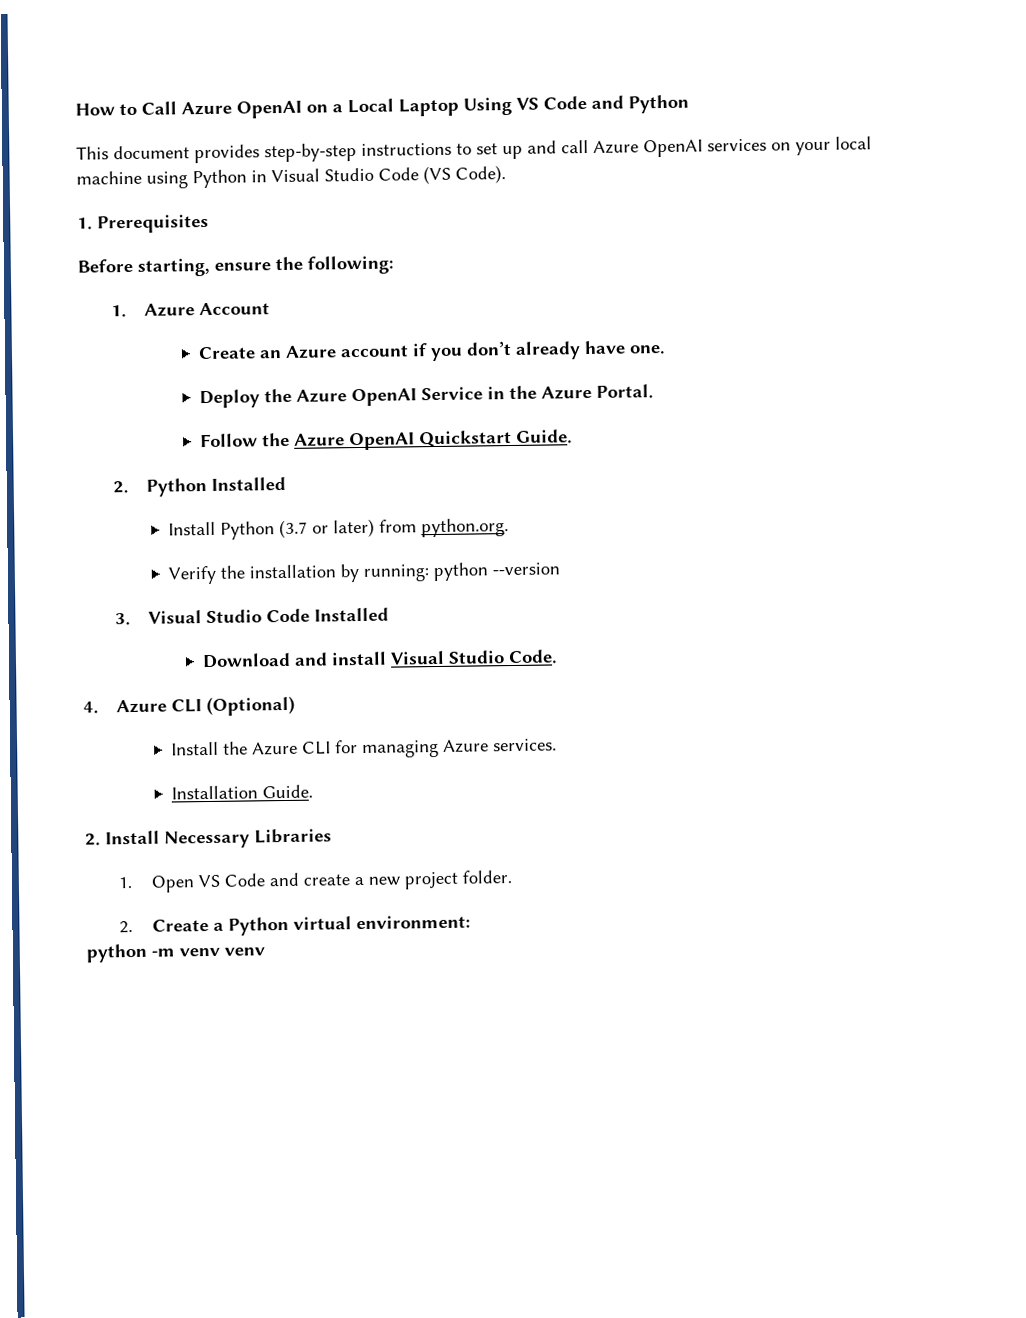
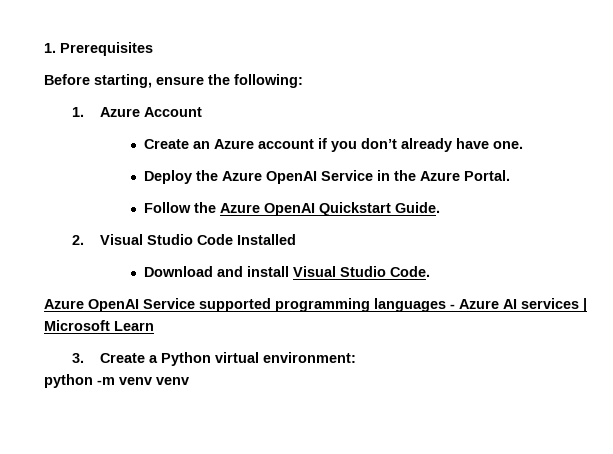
[75,94,689,119] [76,136,872,164] [76,165,506,189] How to Call Azure OpenAI on a Local Laptop Using VS Code and Python // This document provides step-by-step instructions to set up and call Azure OpenAI services on your local machine using Python in Visual Studio Code (VS Code). // -> (44, 48) none
[146,476,287,497] [167,518,509,540] [167,562,560,585] [115,612,132,626] Python Installed // Install Python (3.7 or later) from python.org. // Verify the installation by running: python --version // 3. -> (85, 240) none
[83,695,296,717] [170,738,557,758] [170,784,313,800] [85,828,332,849] [118,870,513,893] [119,920,134,934] 4. Azure CLI (Optional) // Install the Azure CLI for managing Azure services. // Installation Guide. // 2. Install Necessary Libraries // 1. Open VS Code and create a new project folder. // 2. -> [44,298,587,312] [44,320,154,331] [72,353,85,363] Azure OpenAI Service supported programming languages - Azure AI services | Microsoft Learn // 3.

